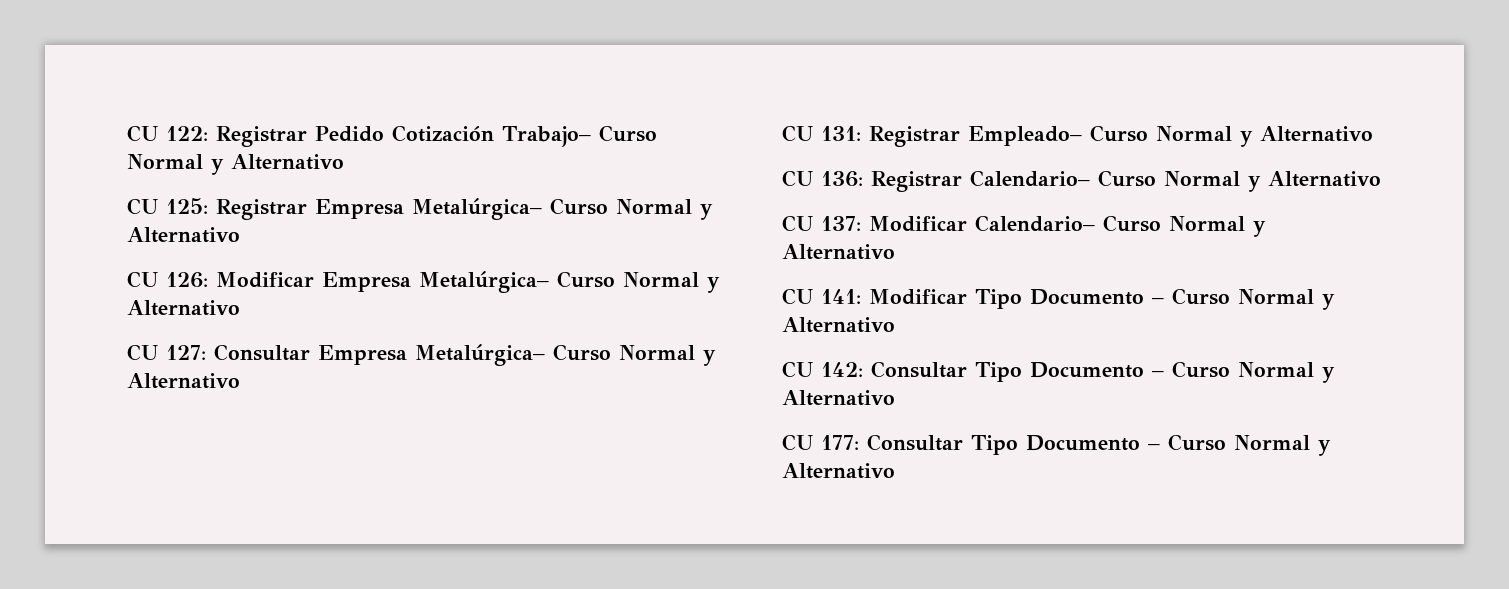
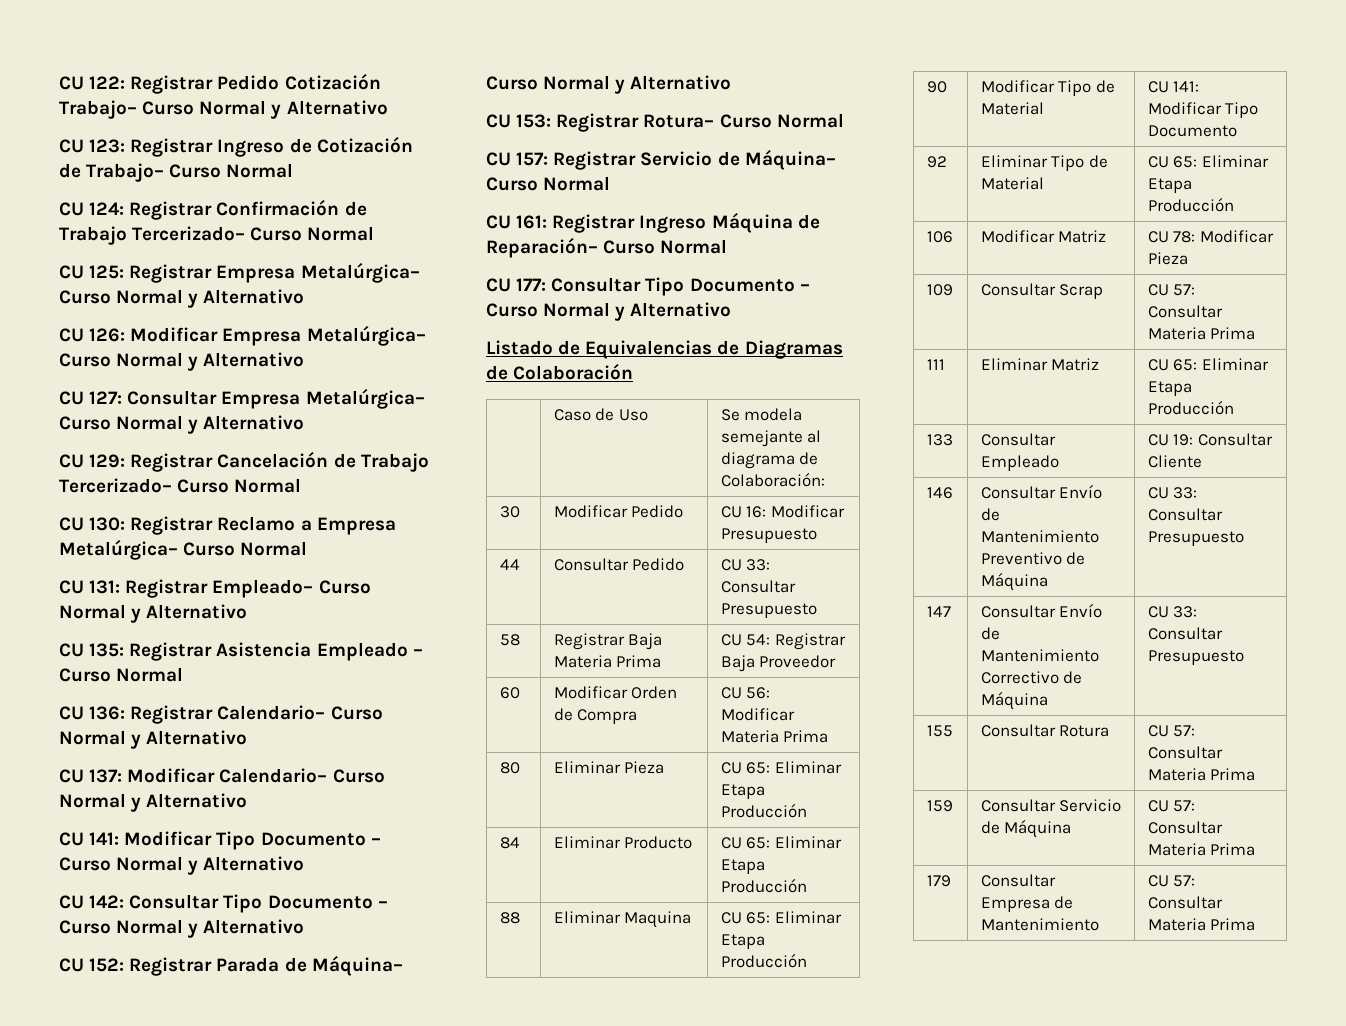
(344, 162) none -> [59,137,413,157] [59,163,294,182] [59,200,367,220] [59,226,375,245] // CU 123: Registrar Ingreso de Cotización de Trabajo– Curso Normal // CU 124: Registrar Confirmación de Trabajo Tercerizado– Curso Normal
(240, 381) none -> [59,452,429,472] [59,478,302,493] [59,516,396,535] [59,540,308,560] // CU 129: Registrar Cancelación de Trabajo Tercerizado– Curso Normal // CU 130: Registrar Reclamo a Empresa Metalúrgica– Curso Normal
(1373, 134) none -> [59,642,423,661] [59,667,184,682] // CU 135: Registrar Asistencia Empleado – Curso Normal
(895, 398) none -> [59,956,403,976] [486,75,732,94] [486,113,844,132] [486,150,836,170] [486,176,611,191] [486,213,820,233] [486,238,728,258] // CU 152: Registrar Parada de Máquina– Curso Normal y Alternativo // CU 153: Registrar Rotura– Curso Normal // CU 157: Registrar Servicio de Máquina– Curso Normal // CU 161: Registrar Ingreso Máquina de Reparación– Curso Normal
(895, 471) none -> [486,340,843,359] [486,364,634,380] [553,408,648,421] [720,408,803,421] [720,430,822,447] [720,452,819,469] [720,472,825,487] [499,506,520,518] [553,505,684,518] [720,505,845,518] [720,528,817,543] [499,559,520,570] [553,558,685,571] [720,559,771,571] [720,580,796,593] [720,603,817,618] [499,634,520,646] [553,633,663,650] [553,655,662,668] [720,633,846,650] [720,655,837,672] [499,687,520,699] [553,686,678,699] [553,708,638,724] [720,687,771,699] [720,708,795,721] [720,730,829,743] [499,762,520,774] [553,761,665,774] [720,761,842,774] [720,784,765,799] [720,803,807,818] [499,837,520,849] [553,836,693,849] [720,836,842,849] [720,859,765,874] [720,878,807,893] [499,912,520,924] [553,911,692,928] [720,911,842,924] [720,934,765,949] [720,953,807,968] [926,81,947,93] [980,80,1115,96] [980,102,1044,115] [1147,81,1200,93] [1147,102,1259,118] [1147,125,1237,137] [926,156,947,168] [980,155,1108,171] [980,177,1044,190] [1147,155,1269,168] [1147,178,1192,193] [1147,197,1234,212] [926,231,953,243] [980,230,1107,243] [1147,230,1274,243] [1147,252,1188,265] [926,284,953,296] [980,283,1104,299] [1147,284,1196,296] [1147,305,1223,318] [1147,327,1256,340] [926,359,945,370] [980,358,1100,371] [1147,358,1269,371] [1147,381,1192,396] [1147,400,1234,415] [926,434,953,446] [980,433,1056,446] [980,455,1059,471] [1147,433,1273,446] [1147,455,1202,468] [926,487,953,499] [980,484,1103,499] [980,508,1000,521] [980,530,1099,543] [980,552,1086,565] [980,572,1048,591] [1147,487,1198,499] [1147,508,1223,521] [1147,531,1244,546] [926,606,951,617] [980,603,1103,618] [980,627,1000,640] [980,649,1099,662] [980,671,1083,684] [980,691,1048,710] [1147,606,1198,618] [1147,627,1223,640] [1147,650,1244,665] [926,725,953,737] [980,724,1110,737] [1147,725,1196,737] [1147,746,1223,759] [1147,768,1256,781] [926,800,953,812] [980,799,1122,812] [980,819,1072,838] [1147,800,1196,812] [1147,821,1223,834] [1147,843,1256,856] [926,875,951,887] [980,874,1056,887] [980,896,1074,912] [980,918,1099,931] [1147,875,1196,887] [1147,896,1223,909] [1147,918,1256,931] // Listado de Equivalencias de Diagramas de Colaboración // | Caso de Uso | Se modela semejante al diagrama de Colaboración: // 30 | Modificar Pedido | CU 16: Modificar Presupuesto // 44 | Consultar Pedido | CU 33: Consultar Presupuesto // 58 | Registrar Baja Materia Prima | CU 54: Registrar Baja Proveedor // 60 | Modificar Orden de Compra | CU 56: Modificar Materia Prima // 80 | Eliminar Pieza | CU 65: Eliminar Etapa Producción // 84 | Eliminar Producto | CU 65: Eliminar Etapa Producción // 88 | Eliminar Maquina | CU 65: Eliminar Etapa Producción // 90 | Modificar Tipo de Material | CU 141: Modificar Tipo Documento // 92 | Eliminar Tipo de Material | CU 65: Eliminar Etapa Producción // 106 | Modificar Matriz | CU 78: Modificar Pieza // 109 | Consultar Scrap | CU 57: Consultar Materia Prima // 111 | Eliminar Matriz | CU 65: Eliminar Etapa Producción // 133 | Consultar Empleado | CU 19: Consultar Cliente // 146 | Consultar Envío de Mantenimiento Preventivo de Máquina | CU 33: Consultar Presupuesto // 147 | Consultar Envío de Mantenimiento Correctivo de Máquina | CU 33: Consultar Presupuesto // 155 | Consultar Rotura | CU 57: Consultar Materia Prima // 159 | Consultar Servicio de Máquina | CU 57: Consultar Materia Prima // 179 | Consultar Empresa de Mantenimiento | CU 57: Consultar Materia Prima

